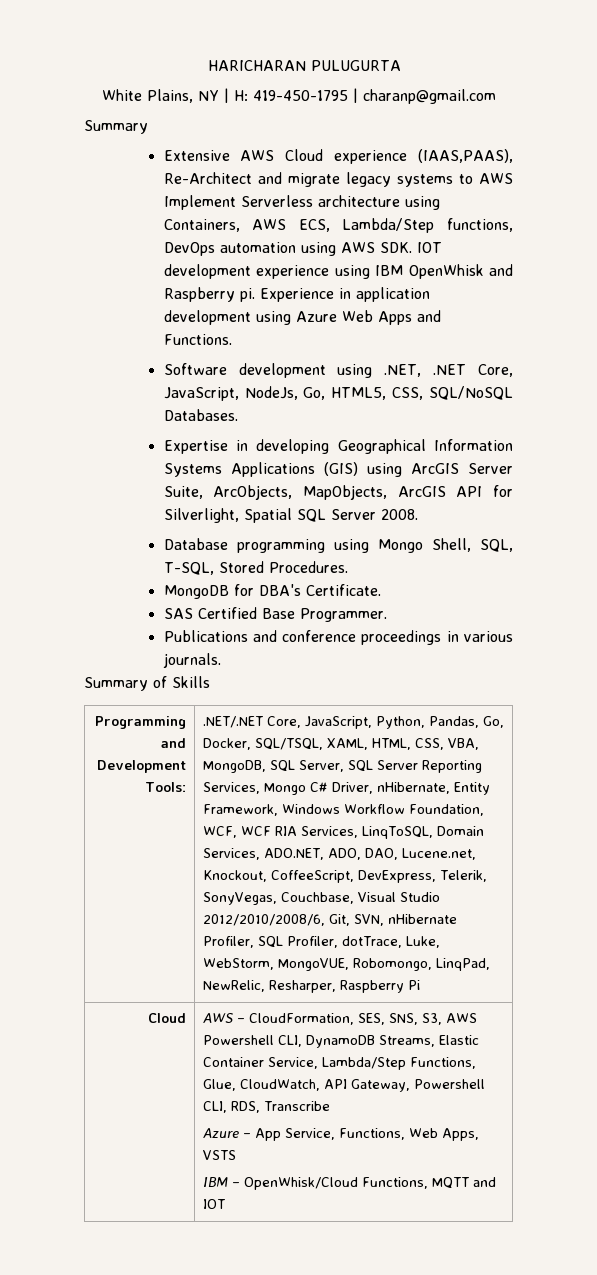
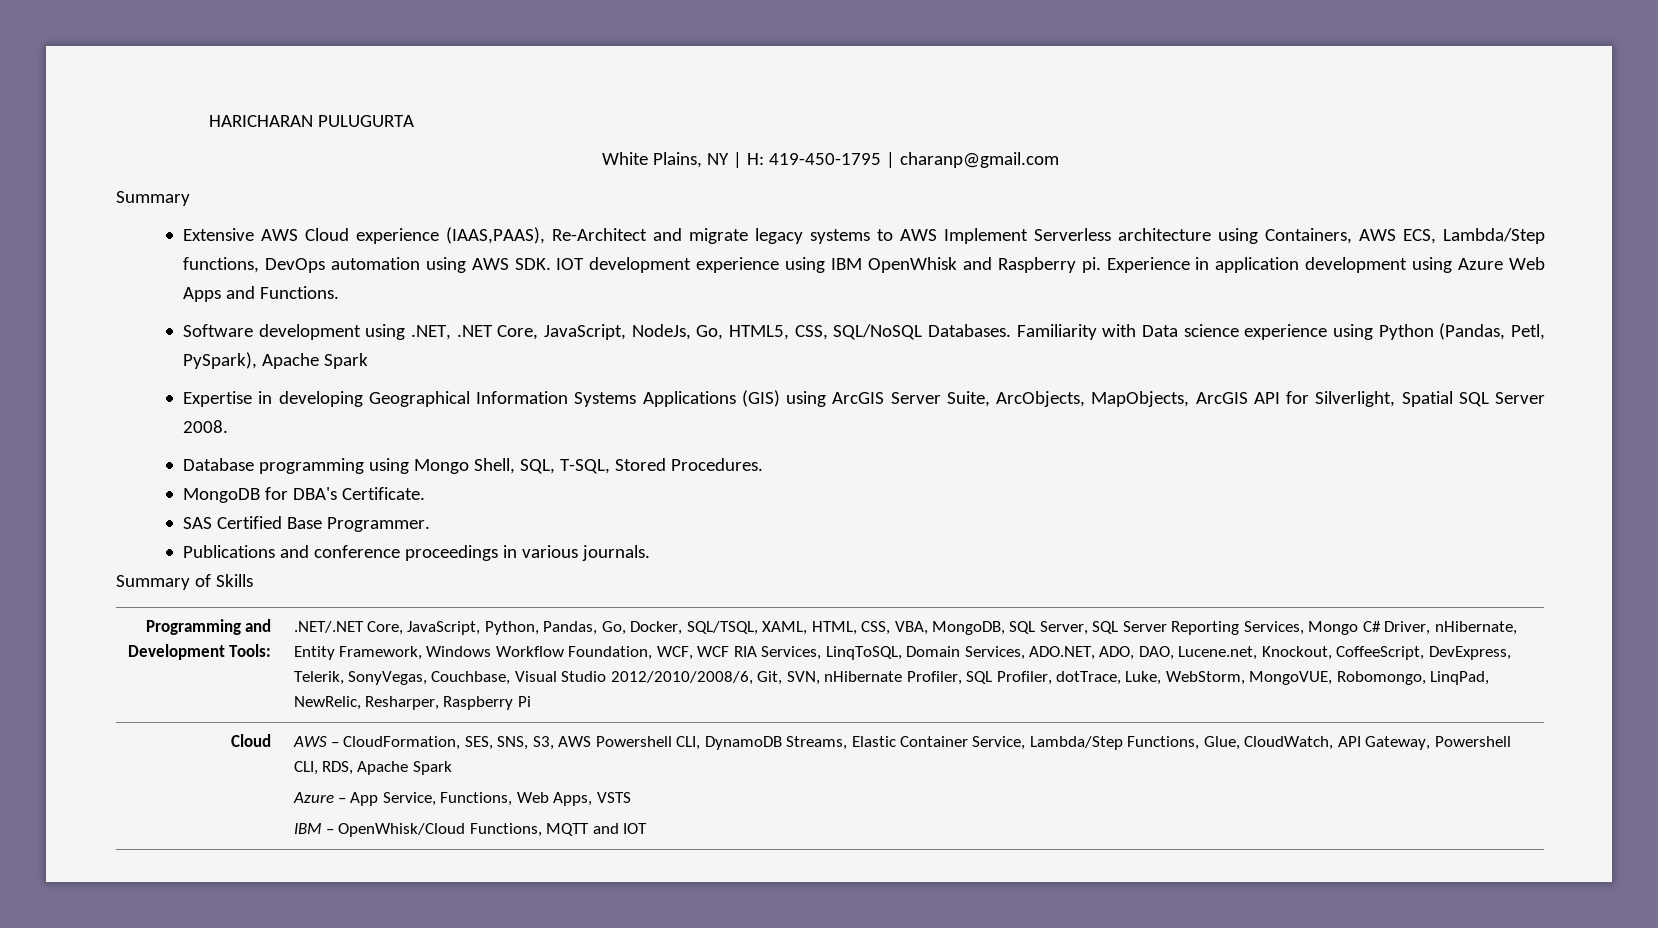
(238, 415) none -> [1016,323,1545,340] [183,352,369,369] Familiarity with Data science experience using Python (Pandas, Petl, PySpark), Apache Spark
[263,1101,330,1111] Transcribe -> [357,761,452,775] Apache Spark

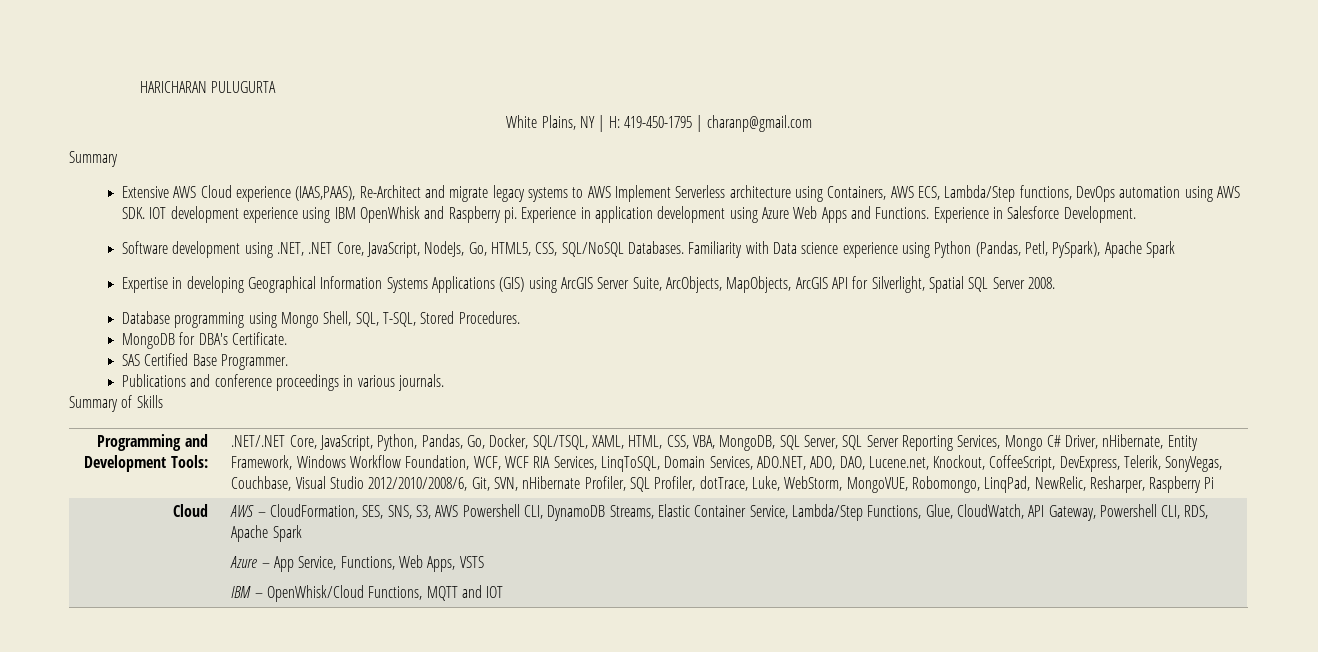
(340, 292) none -> [933,206,1136,223] Experience in Salesforce Development.

